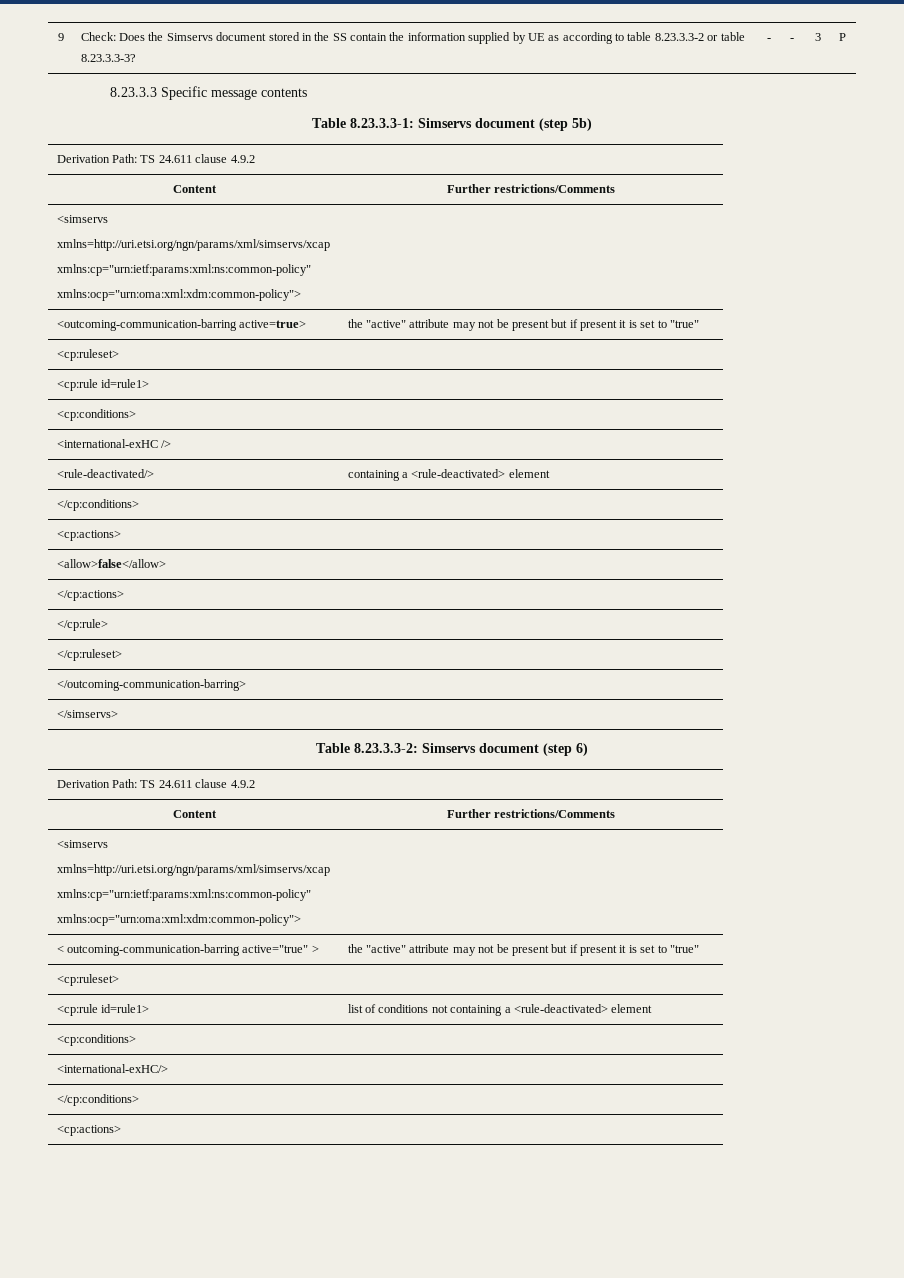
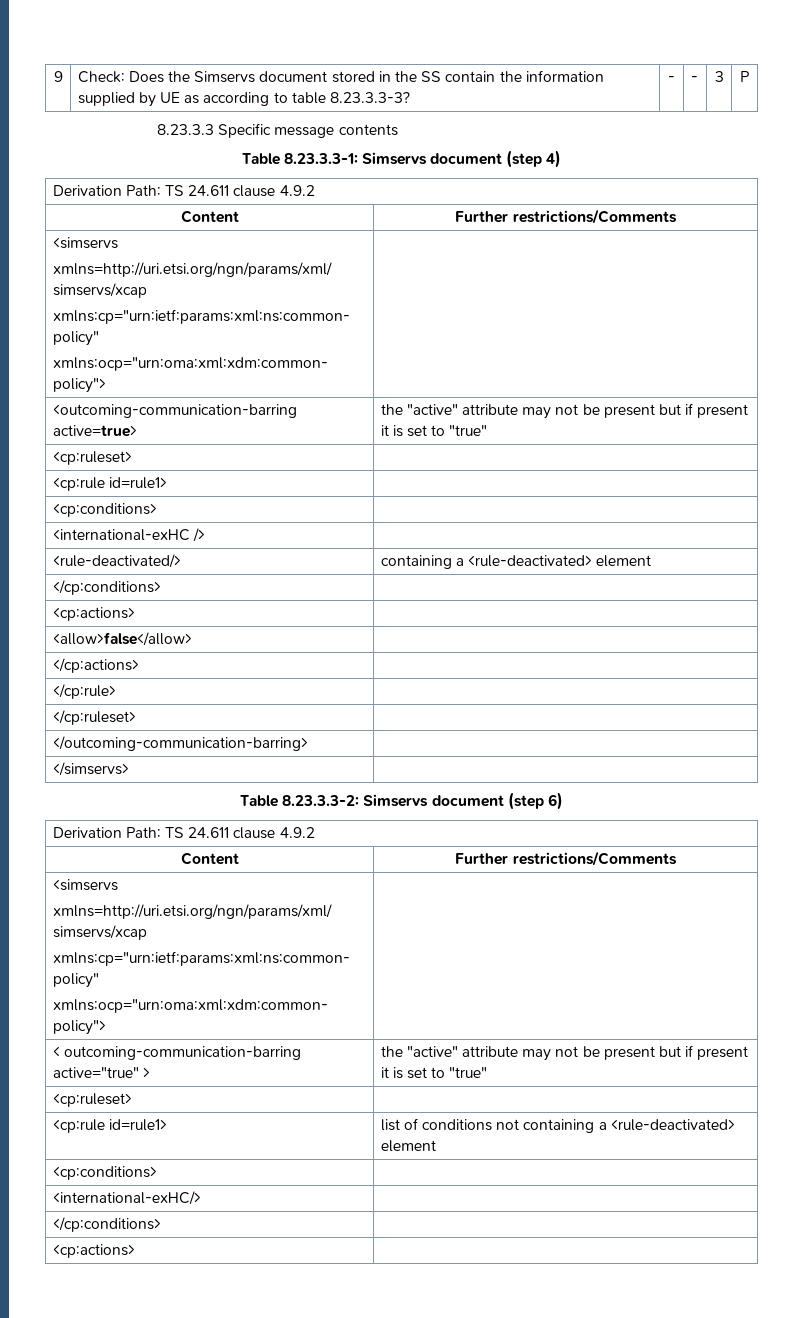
[654,32,745,41] 8.23.3.3-2 or table -> (326, 98) none
[572,118,592,131] 5b) -> [546,150,562,168] 4)

